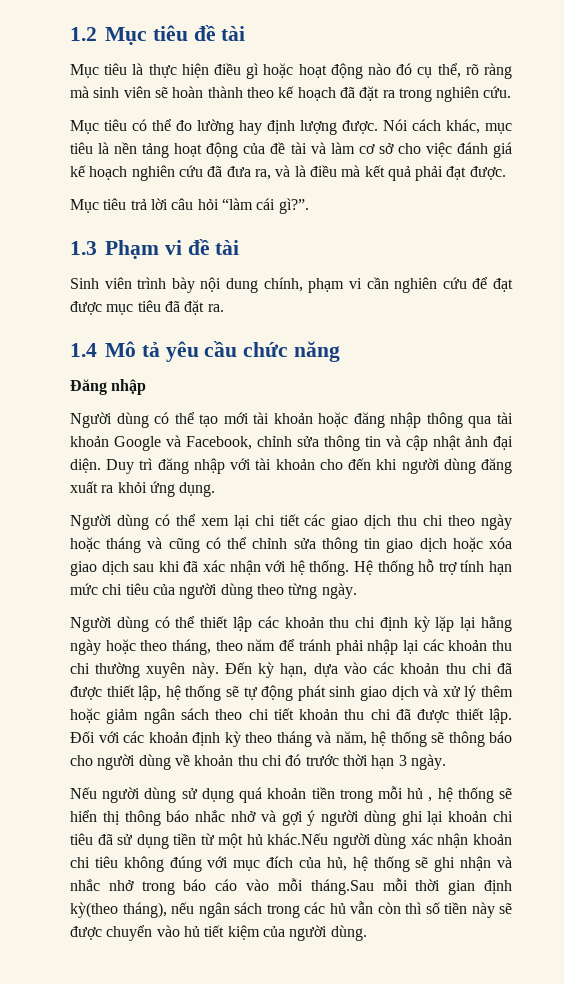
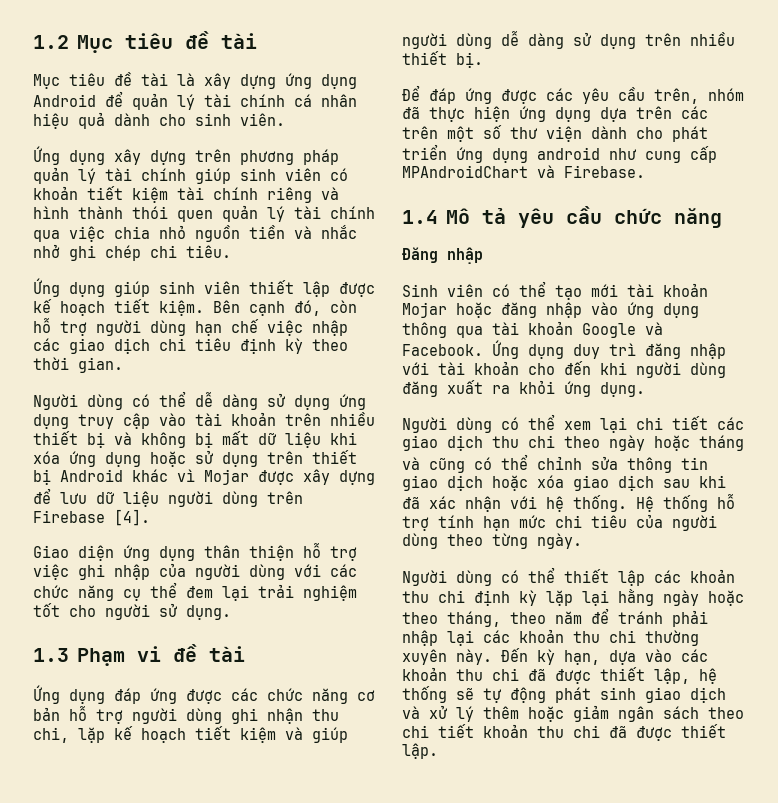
[132,63,512,79] [70,86,512,102] [70,119,512,135] [70,142,512,158] [70,165,506,181] [70,198,309,214] là thực hiện điều gì hoặc hoạt động nào đó cụ thể, rõ ràng mà sinh viên sẽ hoàn thành theo kế hoạch đã đặt ra trong nghiên cứu. // Mục tiêu có thể đo lường hay định lượng được. Nói cách khác, mục tiêu là nền tảng hoạt động của đề tài và làm cơ sở cho việc đánh giá kế hoạch nghiên cứu đã đưa ra, và là điều mà kết quả phải đạt được. // Mục tiêu trả lời câu hỏi “làm cái gì?”. -> [114,72,357,89] [33,91,357,110] [33,112,285,129] [33,146,339,165] [33,167,348,184] [33,186,339,203] [33,205,375,222] [33,224,357,242] [33,244,231,261] [33,278,375,297] [33,299,357,316] [33,318,348,336] [33,338,348,354] [33,357,123,373] [33,391,366,410] [33,412,375,429] [33,431,357,448] [33,450,357,467] [33,469,375,485] [33,488,303,507] [33,509,150,526] [33,543,357,561] [33,563,357,580] [33,582,357,601] [33,603,231,620] đề tài là xây dựng ứng dụng Android để quản lý tài chính cá nhân hiệu quả dành cho sinh viên. // Ứng dụng xây dựng trên phương pháp quản lý tài chính giúp sinh viên có khoản tiết kiệm tài chính riêng và hình thành thói quen quản lý tài chính qua việc chia nhỏ nguồn tiền và nhắc nhở ghi chép chi tiêu. // Ứng dụng giúp sinh viên thiết lập được kế hoạch tiết kiệm. Bên cạnh đó, còn hỗ trợ người dùng hạn chế việc nhập các giao dịch chi tiêu định kỳ theo thời gian. // Người dùng có thể dễ dàng sử dụng ứng dụng truy cập vào tài khoản trên nhiều thiết bị và không bị mất dữ liệu khi xóa ứng dụng hoặc sử dụng trên thiết bị Android khác vì Mojar được xây dựng để lưu dữ liệu người dùng trên Firebase [4]. // Giao diện ứng dụng thân thiện hỗ trợ việc ghi nhập của người dùng với các chức năng cụ thể đem lại trải nghiệm tốt cho người sử dụng.
[70,277,514,293] [70,300,224,315] Sinh viên trình bày nội dung chính, phạm vi cần nghiên cứu để đạt được mục tiêu đã đặt ra. -> [33,685,375,704] [33,706,339,724] [33,726,348,743] [402,31,735,49] [402,51,483,68] [402,85,744,104] [402,106,708,122] [402,125,708,142] [402,144,717,163] [402,165,645,178] Ứng dụng đáp ứng được các chức năng cơ bản hỗ trợ người dùng ghi nhận thu chi, lặp kế hoạch tiết kiệm và giúp người dùng dễ dàng sử dụng trên nhiều thiết bị. // Để đáp ứng được các yêu cầu trên, nhóm đã thực hiện ứng dụng dựa trên các trên một số thư viện dành cho phát triển ứng dụng android như cung cấp MPAndroidChart và Firebase.
[70,412,149,428] Người dùng -> [402,284,483,297] Sinh viên
(313, 418) none -> [402,302,447,318] Mojar
(422, 420) none -> [591,302,699,318] vào ứng dụng
[186,435,513,451] [70,458,135,474] Facebook, chỉnh sửa thông tin và cập nhật ảnh đại diện. Duy -> [402,340,600,359] Facebook. Ứng dụng duy
[70,731,512,747] [70,754,446,770] [70,786,512,803] [70,810,513,826] [70,833,513,849] [70,856,512,872] [70,878,512,895] [70,901,512,918] [70,925,367,941] Đối với các khoản định kỳ theo tháng và năm, hệ thống sẽ thông báo cho người dùng về khoản thu chi đó trước thời hạn 3 ngày. // Nếu người dùng sử dụng quá khoản tiền trong mỗi hủ , hệ thống sẽ hiển thị thông báo nhắc nhở và gợi ý người dùng ghi lại khoản chi tiêu đã sử dụng tiền từ một hủ khác.Nếu người dùng xác nhận khoản chi tiêu không đúng với mục đích của hủ, hệ thống sẽ ghi nhận và nhắc nhở trong báo cáo vào mỗi tháng.Sau mỗi thời gian định kỳ(theo tháng), nếu ngân sách trong các hủ vẫn còn thì số tiền này sẽ được chuyển vào hủ tiết kiệm của người dùng. -> (438, 751) none

